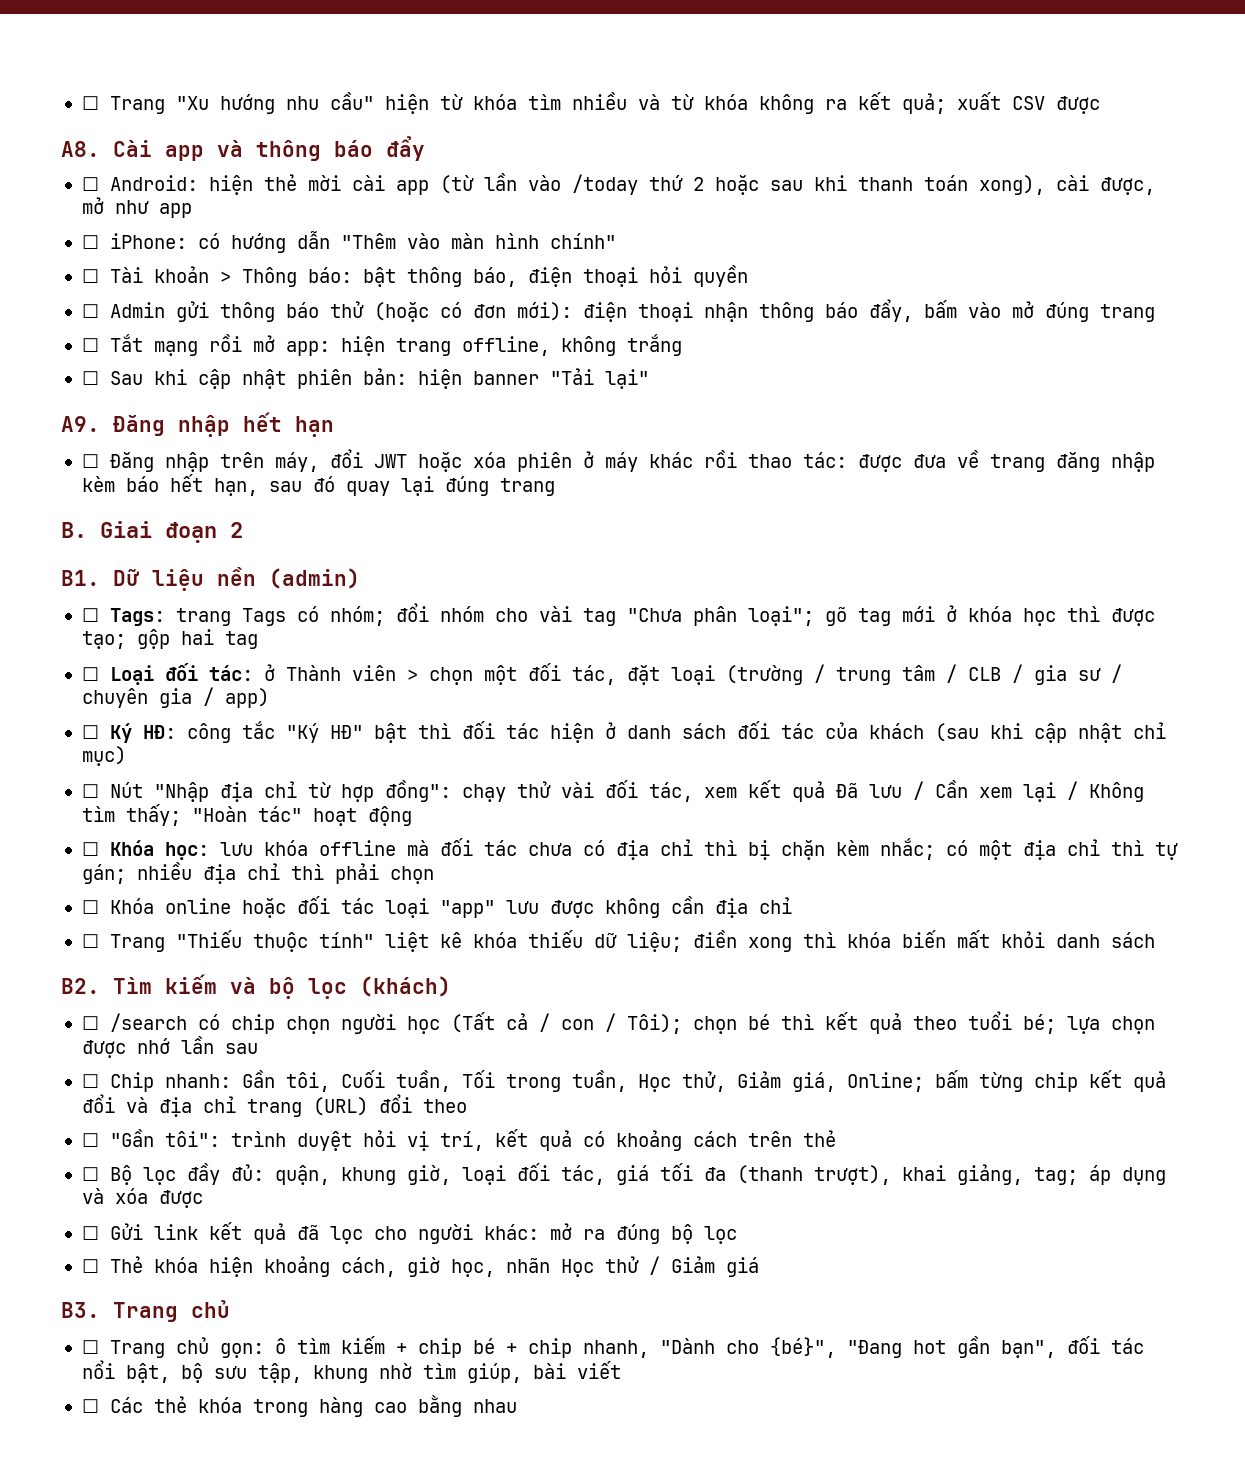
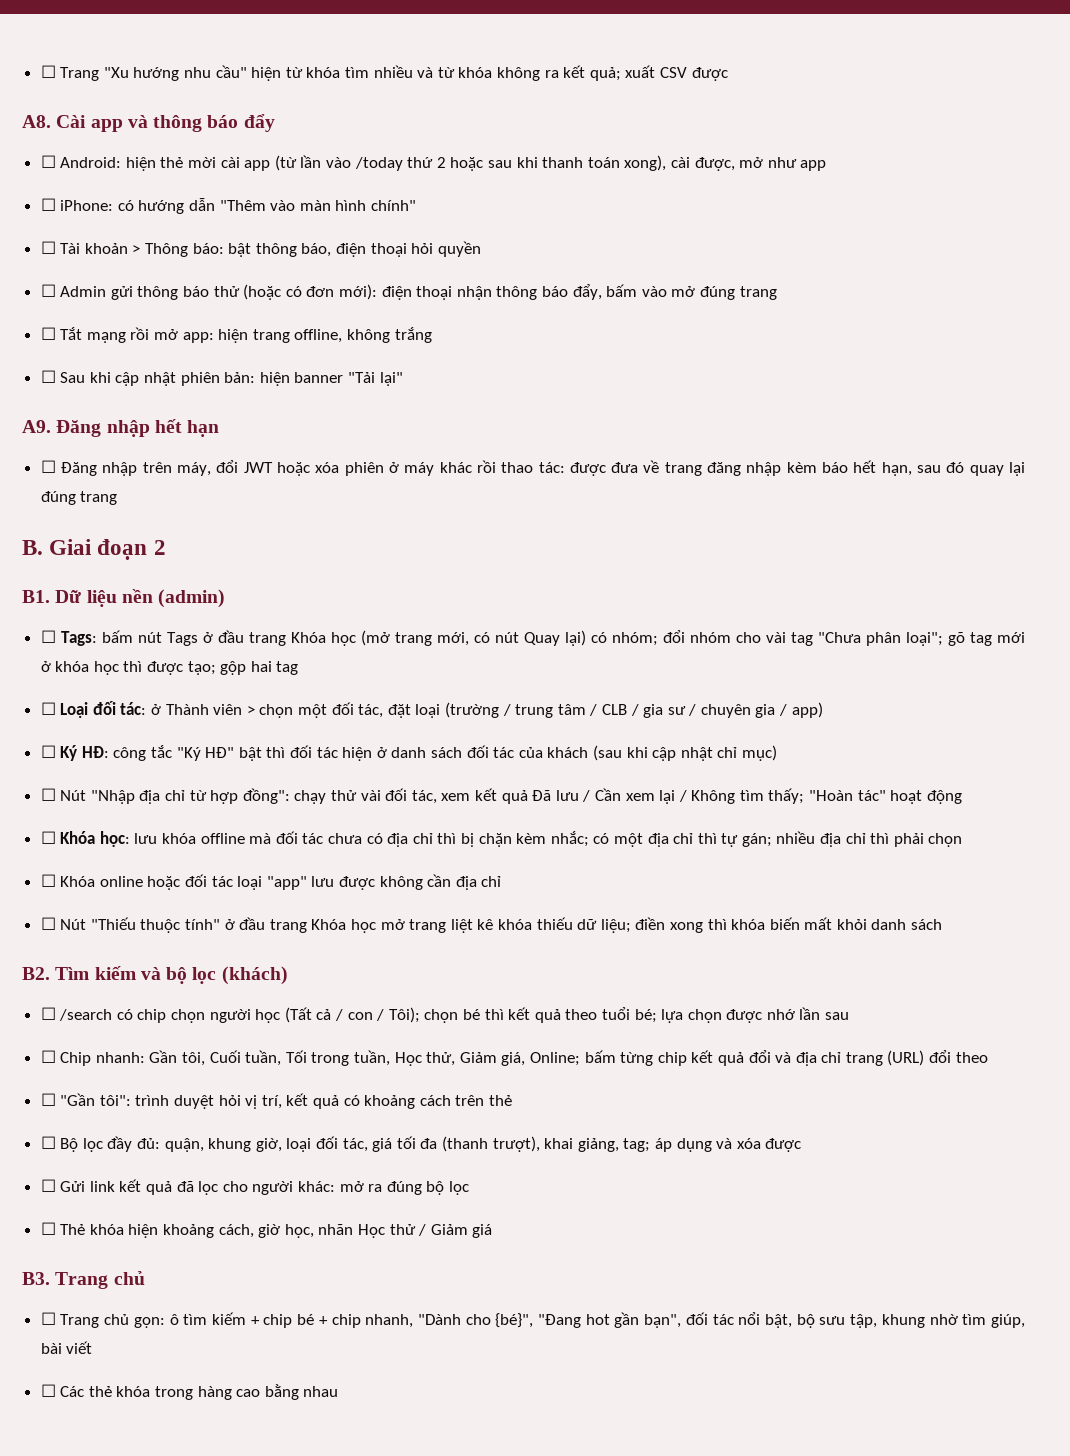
[175,608,286,626] trang Tags -> [101,630,586,646] bấm nút Tags ở đầu trang Khóa học (mở trang mới, có nút Quay lại)
[109,934,165,952] Trang -> [60,919,87,930] Nút
(374, 940) none -> [224,917,447,933] ở đầu trang Khóa học mở trang

